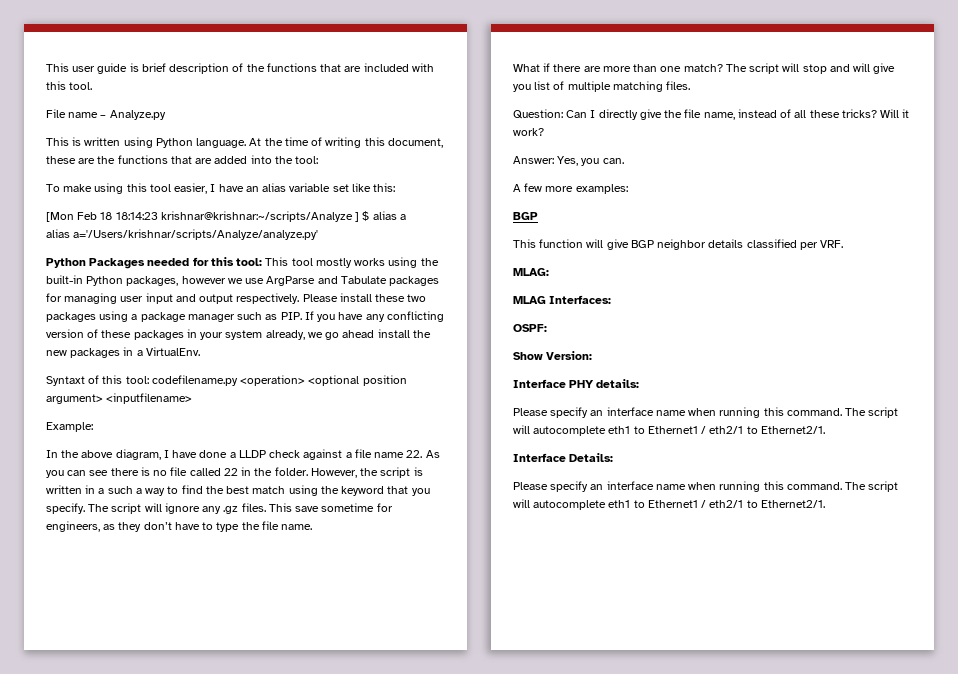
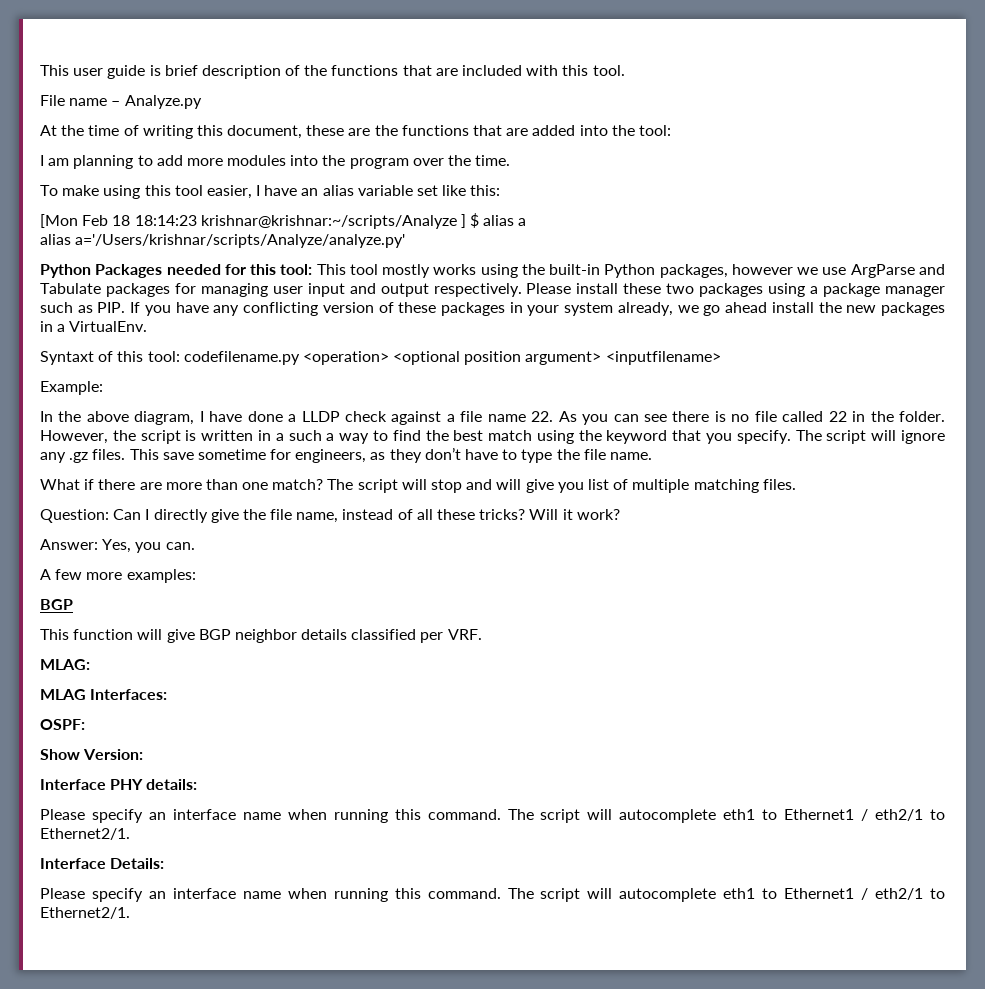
[46,137,247,148] This is written using Python language. -> (202, 102) none
(319, 160) none -> [40,155,511,169] // I am planning to add more modules into the program over the time.

